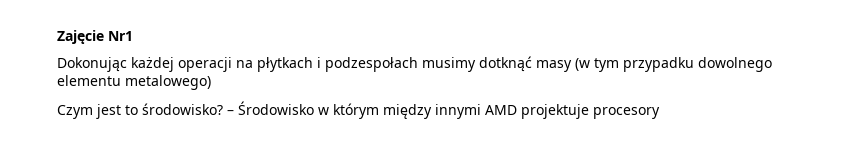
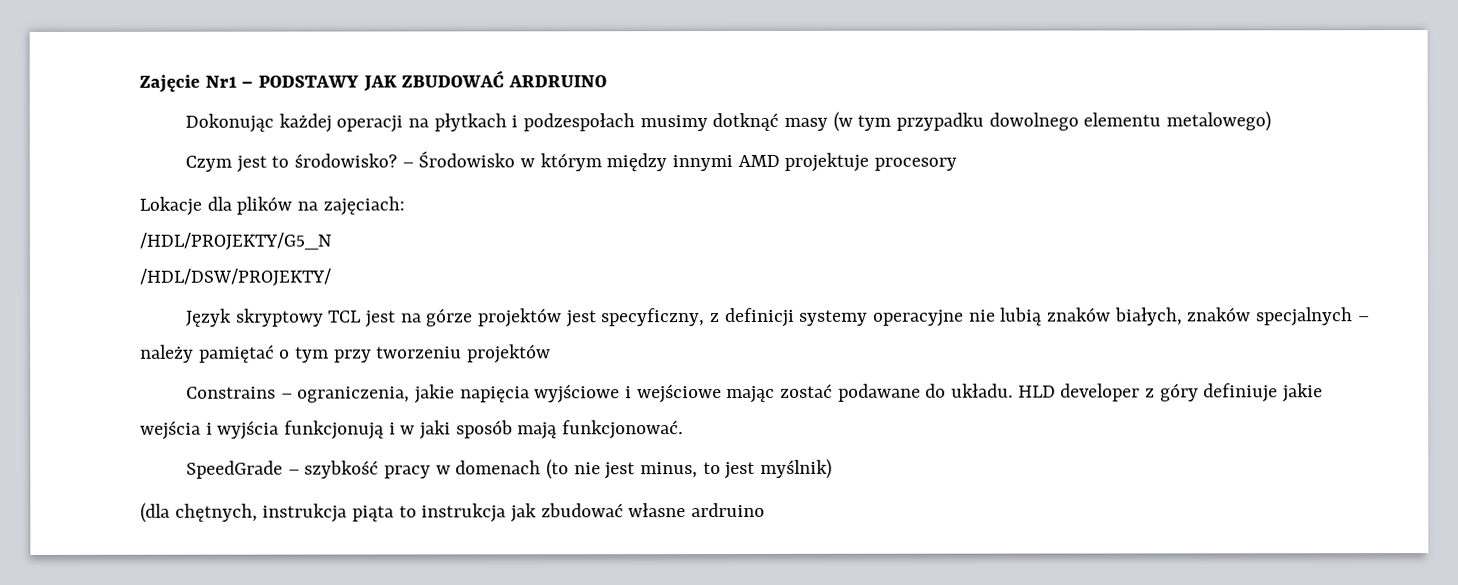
(133, 36) none -> [241,70,608,92] – PODSTAWY JAK ZBUDOWAĆ ARDRUINO
(660, 113) none -> [139,196,405,216] [139,232,332,250] [139,268,331,286] [185,307,1370,328] [140,344,552,364] [185,383,1323,404] [140,420,684,440] [185,458,832,480] [140,502,766,523] // Lokacje dla plików na zajęciach: // /HDL/PROJEKTY/G5_N // /HDL/DSW/PROJEKTY/ // Język skryptowy TCL jest na górze projektów jest specyficzny, z definicji systemy operacyjne nie lubią znaków białych, znaków specjalnych – należy pamiętać o tym przy tworzeniu projektów // Constrains – ograniczenia, jakie napięcia wyjściowe i wejściowe mając zostać podawane do układu. HLD developer z góry definiuje jakie wejścia i wyjścia funkcjonują i w jaki sposób mają funkcjonować. // SpeedGrade – szybkość pracy w domenach (to nie jest minus, to jest myślnik) // (dla chętnych, instrukcja piąta to instrukcja jak zbudować własne ardruino

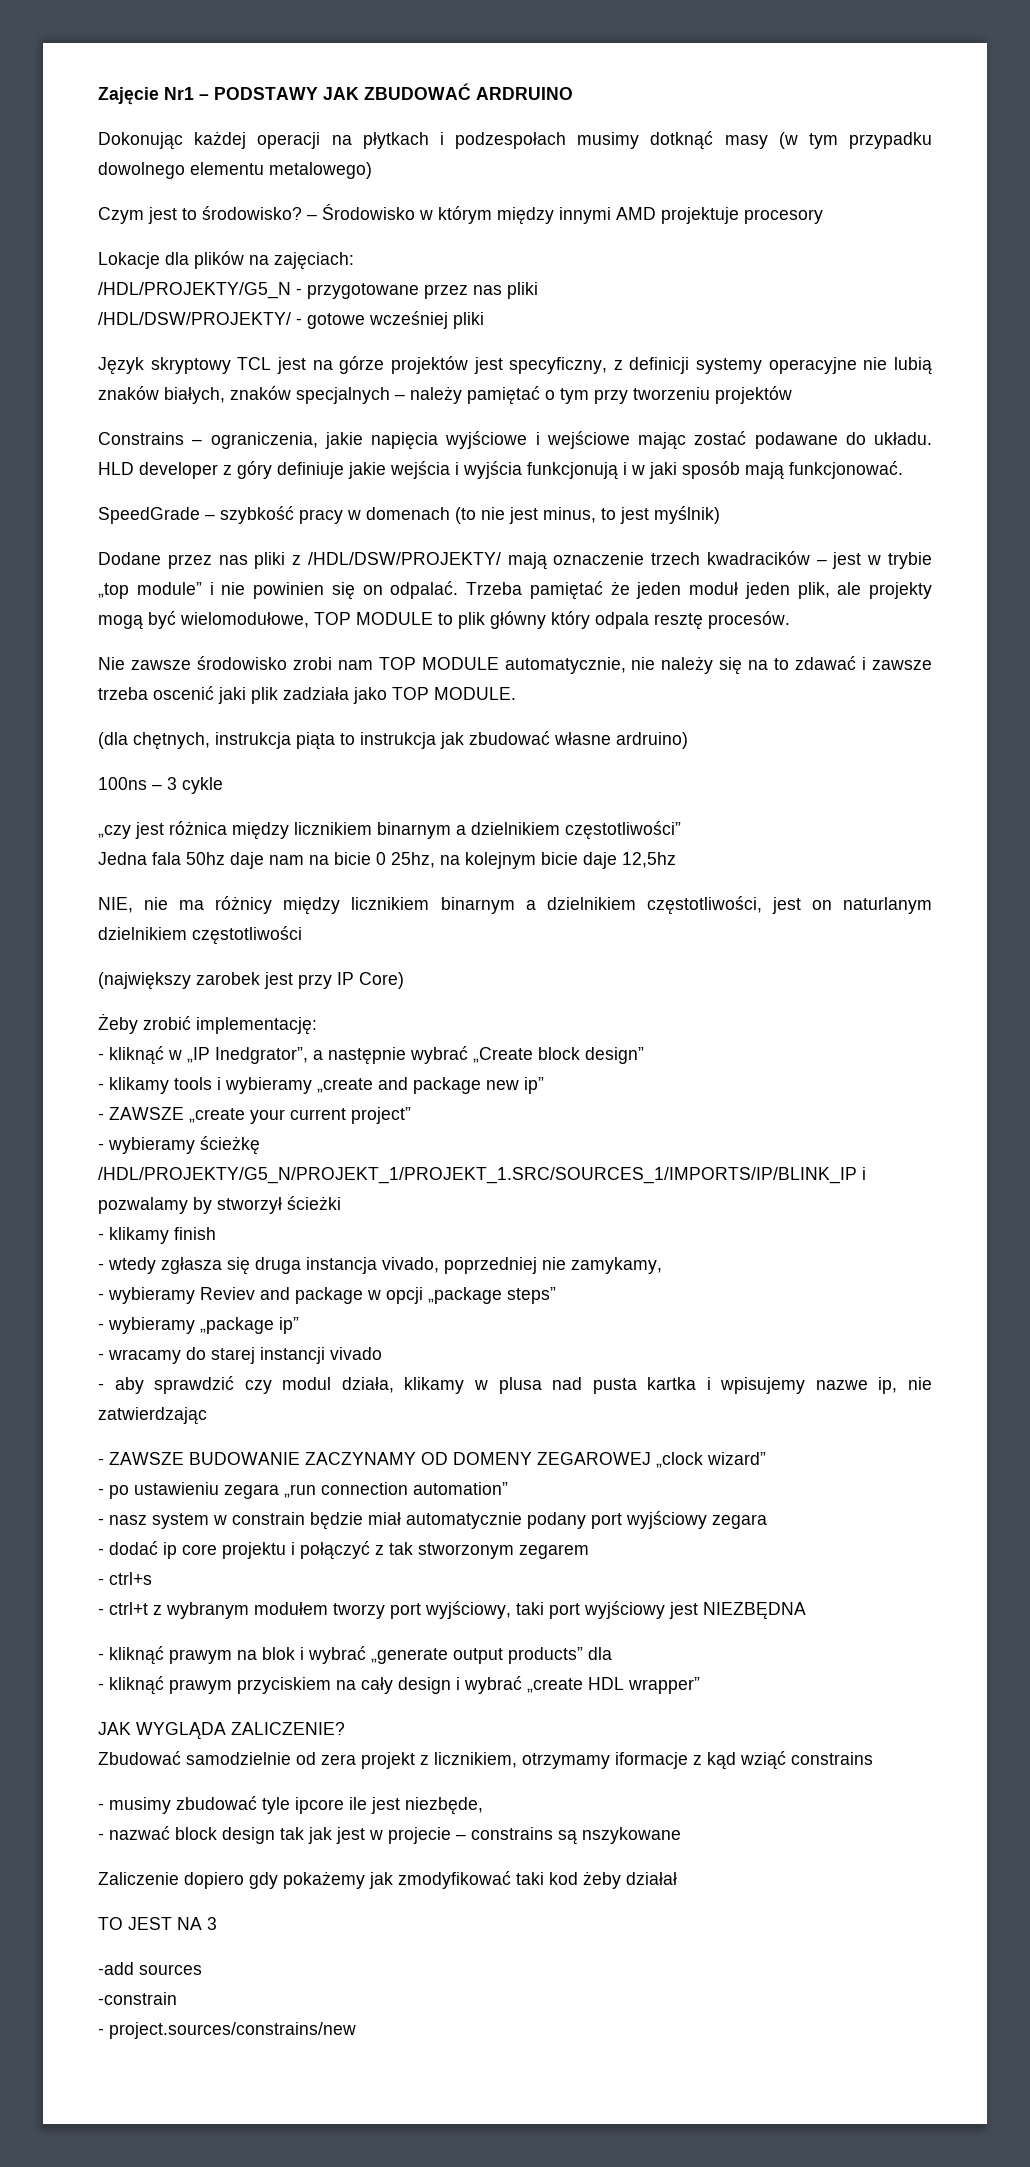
[139,268,331,286] // /HDL/DSW/PROJEKTY/ -> [296,282,538,299] [98,311,484,329] - przygotowane przez nas pliki // /HDL/DSW/PROJEKTY/ - gotowe wcześniej pliki
(832, 468) none -> [98,551,932,570] [98,581,932,600] [98,611,790,630] [98,656,932,675] [98,686,516,704] // Dodane przez nas pliki z /HDL/DSW/PROJEKTY/ mają oznaczenie trzech kwadracików – jest w trybie „top module” i nie powinien się on odpalać. Trzeba pamiętać że jeden moduł jeden plik, ale projekty mogą być wielomodułowe, TOP MODULE to plik główny który odpala resztę procesów. // Nie zawsze środowisko zrobi nam TOP MODULE automatycznie, nie należy się na to zdawać i zawsze trzeba oscenić jaki plik zadziała jako TOP MODULE.
[691,502,766,518] ardruino -> [616,732,688,749] [98,777,223,794] [98,821,681,840] [98,852,676,869] [98,896,933,915] [98,926,302,945] [98,972,404,990] [98,1013,317,1035] [98,1046,644,1065] [98,1077,544,1094] [98,1107,411,1124] [98,1136,260,1155] [98,1167,866,1184] [98,1196,341,1214] [98,1227,216,1244] [98,1257,662,1275] [98,1287,556,1304] [98,1317,299,1334] [98,1347,382,1364] [98,1376,932,1394] [98,1407,207,1425] [98,1452,766,1468] [98,1482,508,1499] [98,1511,767,1530] [98,1541,589,1560] [98,1572,152,1585] [98,1601,806,1620] [98,1646,612,1665] [98,1676,700,1695] [98,1722,345,1740] [98,1751,873,1770] [98,1796,483,1815] [98,1826,681,1845] [98,1871,677,1889] [98,1917,217,1930] [98,1962,202,1975] [98,1992,177,2005] [98,2022,356,2039] ardruino) // 100ns – 3 cykle // „czy jest różnica między licznikiem binarnym a dzielnikiem częstotliwości” // Jedna fala 50hz daje nam na bicie 0 25hz, na kolejnym bicie daje 12,5hz // NIE, nie ma różnicy między licznikiem binarnym a dzielnikiem częstotliwości, jest on naturlanym dzielnikiem częstotliwości // (największy zarobek jest przy IP Core) // Żeby zrobić implementację: // - kliknąć w „IP Inedgrator”, a następnie wybrać „Create block design” // - klikamy tools i wybieramy „create and package new ip” // - ZAWSZE „create your current project” // - wybieramy ścieżkę /HDL/PROJEKTY/G5_N/PROJEKT_1/PROJEKT_1.SRC/SOURCES_1/IMPORTS/IP/BLINK_IP i pozwalamy by stworzył ścieżki // - klikamy finish // - wtedy zgłasza się druga instancja vivado, poprzedniej nie zamykamy, // - wybieramy Reviev and package w opcji „package steps” // - wybieramy „package ip” // - wracamy do starej instancji vivado // - aby sprawdzić czy modul działa, klikamy w plusa nad pusta kartka i wpisujemy nazwe ip, nie zatwierdzając // - ZAWSZE BUDOWANIE ZACZYNAMY OD DOMENY ZEGAROWEJ „clock wizard” // - po ustawieniu zegara „run connection automation” // - nasz system w constrain będzie miał automatycznie podany port wyjściowy zegara // - dodać ip core projektu i połączyć z tak stworzonym zegarem // - ctrl+s // - ctrl+t z wybranym modułem tworzy port wyjściowy, taki port wyjściowy jest NIEZBĘDNA // - kliknąć prawym na blok i wybrać „generate output products” dla // - kliknąć prawym przyciskiem na cały design i wybrać „create HDL wrapper” // JAK WYGLĄDA ZALICZENIE? // Zbudować samodzielnie od zera projekt z licznikiem, otrzymamy iformacje z kąd wziąć constrains // - musimy zbudować tyle ipcore ile jest niezbęde, // - nazwać block design tak jak jest w projecie – constrains są nszykowane // Zaliczenie dopiero gdy pokażemy jak zmodyfikować taki kod żeby działał // TO JEST NA 3 // -add sources // -constrain // - project.sources/constrains/new

